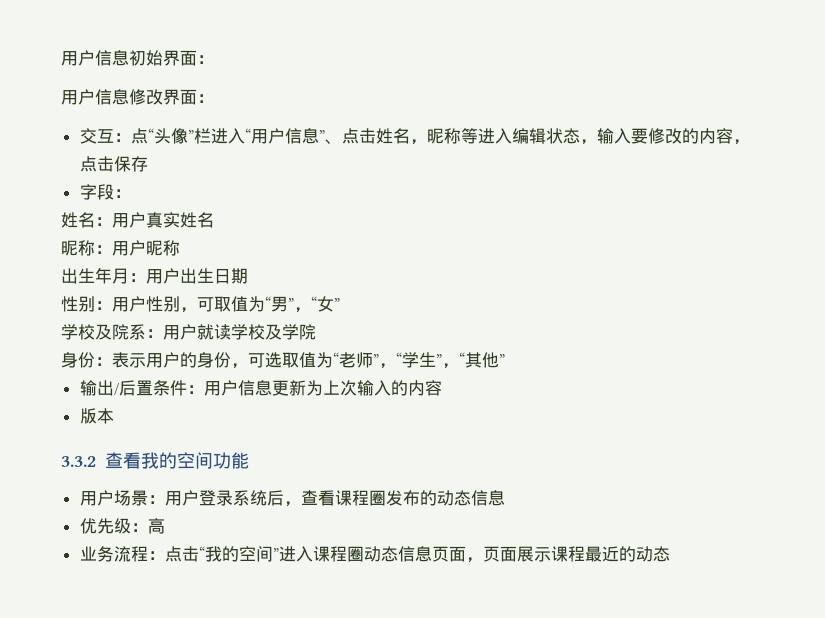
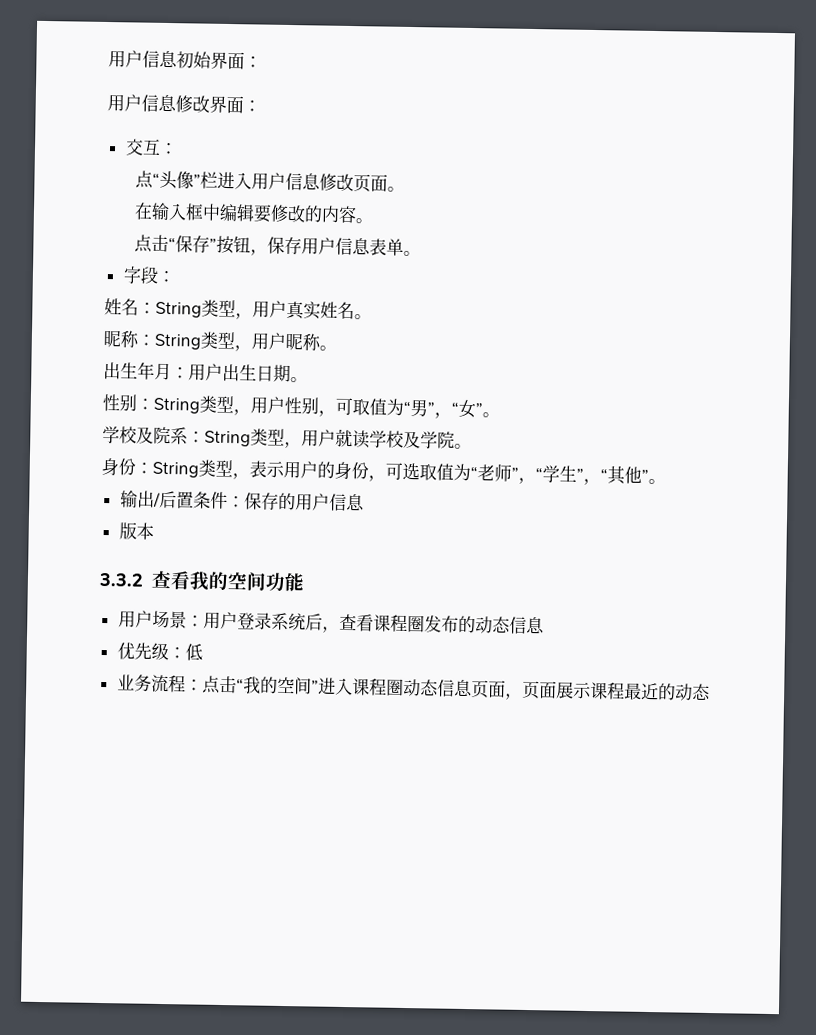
(131, 137) none -> (178, 148) //
[244,128,631,145] “用户信息”、点击姓名，昵称等进入编辑状态，输入 -> [250,172,405,193] [133,202,255,222] 用户信息修改页面。 // 在输入框中编辑
[732,139,750,145] [79,156,148,172] ，点击保存 -> [354,218,373,224] [133,234,421,257] 。 // 点击“保存”按钮，保存用户信息表单。
(112, 221) none -> [155,299,253,320] String类型，
(214, 220) none -> [354,314,372,320] 。
(112, 249) none -> [154,331,252,352] String类型，
(180, 248) none -> [319,345,337,351] 。
(248, 276) none -> [290,377,308,383] 。
(112, 305) none -> [153,395,251,416] String类型，
(340, 304) none -> [482,412,500,418] 。
(163, 333) none -> [204,428,302,449] String类型，
(316, 332) none -> [454,443,472,450] 。
(112, 361) none -> [152,459,250,480] String类型，
(505, 360) none -> [648,478,666,485] 。
[203,380,442,396] 用户信息更新为上次输入的内容 -> [243,492,365,512] 保存的用户信息
[147,518,165,534] 高 -> [184,643,203,661] 低

